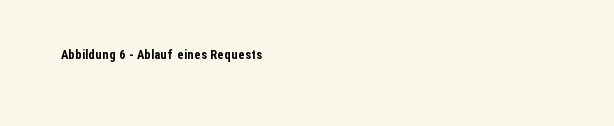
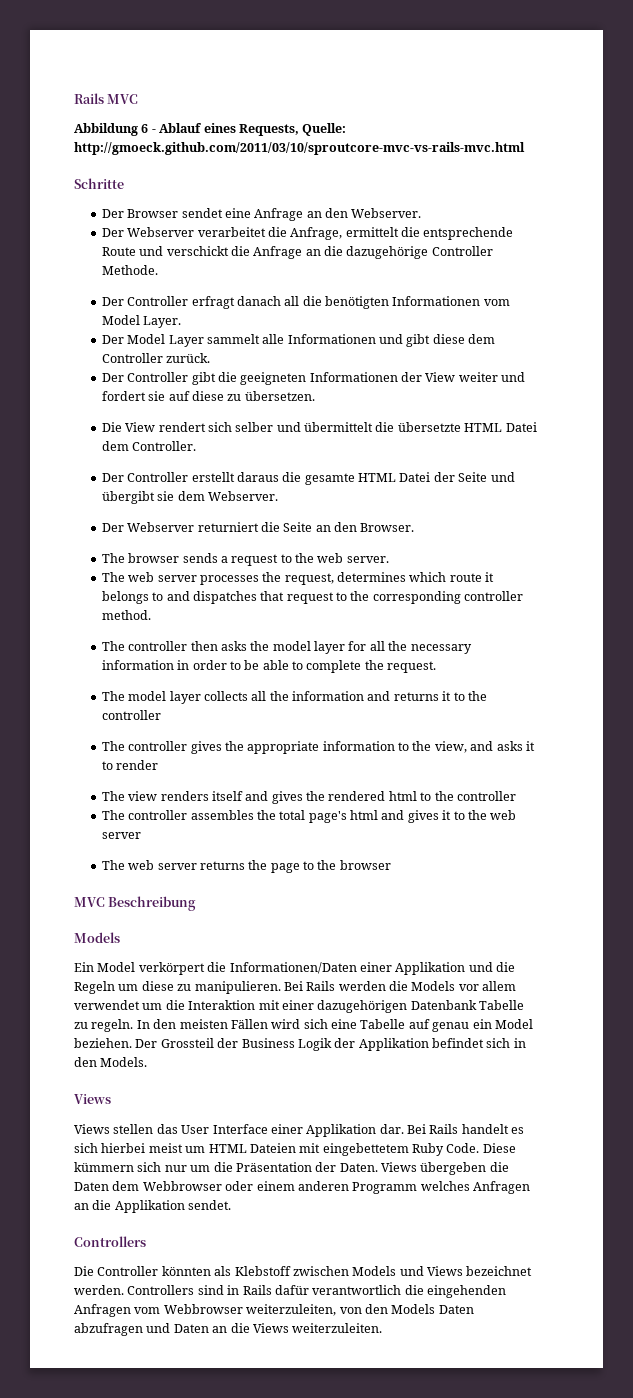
(61, 55) none -> [74,93,139,104] Rails MVC //
[209,50,262,62] Requests -> [238,123,347,136] [74,142,525,155] [74,178,124,189] [101,208,422,221] [101,227,514,240] [101,246,493,259] [101,265,158,275] [101,296,510,309] [101,315,182,328] [101,334,496,347] [101,353,211,363] [101,372,526,385] [101,391,315,401] [101,422,537,432] [101,441,197,451] [101,472,515,485] [101,491,278,504] [101,522,415,532] [101,553,389,566] [101,572,495,585] [101,591,524,604] [101,610,151,620] [101,641,472,654] [101,660,437,673] [101,691,487,704] [101,710,161,720] [101,741,535,754] [101,760,159,770] [101,791,516,804] [101,810,517,823] [101,832,141,839] [101,860,391,873] [74,896,197,911] [74,932,120,943] [74,962,515,975] [74,981,517,994] [74,1000,524,1013] [74,1019,533,1032] [74,1038,526,1051] [74,1057,148,1067] [74,1094,111,1104] [74,1124,525,1137] [74,1143,516,1156] [74,1162,509,1175] [74,1181,530,1194] [74,1200,232,1213] [74,1236,146,1247] [74,1266,533,1276] [74,1285,506,1298] [74,1304,474,1317] [74,1323,383,1336] Requests, Quelle: http://gmoeck.github.com/2011/03/10/sproutcore-mvc-vs-rails-mvc.html // Schritte // Der Browser sendet eine Anfrage an den Webserver. // Der Webserver verarbeitet die Anfrage, ermittelt die entsprechende Route und verschickt die Anfrage an die dazugehörige Controller Methode. // Der Controller erfragt danach all die benötigten Informationen vom Model Layer. // Der Model Layer sammelt alle Informationen und gibt diese dem Controller zurück. // Der Controller gibt die geeigneten Informationen der View weiter und fordert sie auf diese zu übersetzen. // Die View rendert sich selber und übermittelt die übersetzte HTML Datei dem Controller. // Der Controller erstellt daraus die gesamte HTML Datei der Seite und übergibt sie dem Webserver. // Der Webserver returniert die Seite an den Browser. // The browser sends a request to the web server. // The web server processes the request, determines which route it belongs to and dispatches that request to the corresponding controller method. // The controller then asks the model layer for all the necessary information in order to be able to complete the request. // The model layer collects all the information and returns it to the controller // The controller gives the appropriate information to the view, and asks it to render // The view renders itself and gives the rendered html to the controller // The controller assembles the total page's html and gives it to the web server // The web server returns the page to the browser // MVC Beschreibung // Models // Ein Model verkörpert die Informationen/Daten einer Applikation und die Regeln um diese zu manipulieren. Bei Rails werden die Models vor allem verwendet um die Interaktion mit einer dazugehörigen Datenbank Tabelle zu regeln. In den meisten Fällen wird sich eine Tabelle auf genau ein Model beziehen. Der Grossteil der Business Logik der Applikation befindet sich in den Models. // Views // Views stellen das User Interface einer Applikation dar. Bei Rails handelt es sich hierbei meist um HTML Dateien mit eingebettetem Ruby Code. Diese kümmern sich nur um die Präsentation der Daten. Views übergeben die Daten dem Webbrowser oder einem anderen Programm welches Anfragen an die Applikation sendet. // Controllers // Die Controller könnten als Klebstoff zwischen Models und Views bezeichnet werden. Controllers sind in Rails dafür verantwortlich die eingehenden Anfragen vom Webbrowser weiterzuleiten, von den Models Daten abzufragen und Daten an die Views weiterzuleiten.

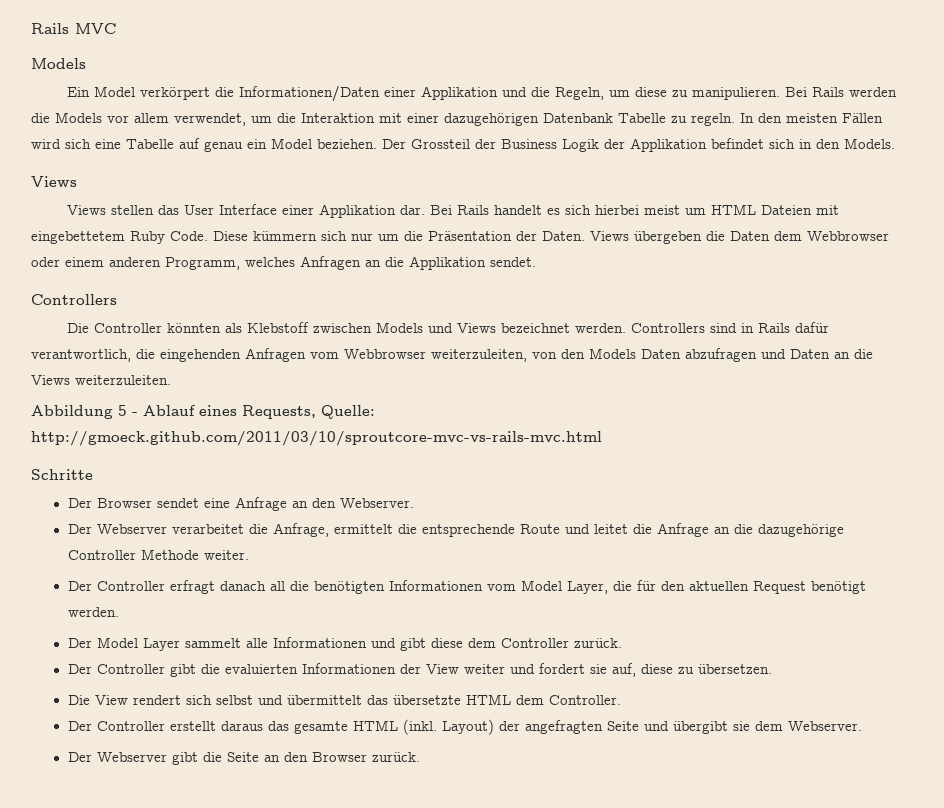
[74,123,347,136] [74,142,525,155] [74,178,124,189] [101,208,422,221] [101,227,514,240] [101,246,493,259] [101,265,158,275] [101,296,510,309] [101,315,182,328] [101,334,496,347] [101,353,211,363] [101,372,526,385] [101,391,315,401] [101,422,537,432] [101,441,197,451] [101,472,515,485] [101,491,278,504] [101,522,415,532] [101,553,389,566] [101,572,495,585] [101,591,524,604] [101,610,151,620] [101,641,472,654] [101,660,437,673] [101,691,487,704] [101,710,161,720] [101,741,535,754] [101,760,159,770] [101,791,516,804] [101,810,517,823] [101,832,141,839] [101,860,391,873] [74,896,197,911] // Abbildung 6 - Ablauf eines Requests, Quelle: http://gmoeck.github.com/2011/03/10/sproutcore-mvc-vs-rails-mvc.html // Schritte // Der Browser sendet eine Anfrage an den Webserver. // Der Webserver verarbeitet die Anfrage, ermittelt die entsprechende Route und verschickt die Anfrage an die dazugehörige Controller Methode. // Der Controller erfragt danach all die benötigten Informationen vom Model Layer. // Der Model Layer sammelt alle Informationen und gibt diese dem Controller zurück. // Der Controller gibt die geeigneten Informationen der View weiter und fordert sie auf diese zu übersetzen. // Die View rendert sich selber und übermittelt die übersetzte HTML Datei dem Controller. // Der Controller erstellt daraus die gesamte HTML Datei der Seite und übergibt sie dem Webserver. // Der Webserver returniert die Seite an den Browser. // The browser sends a request to the web server. // The web server processes the request, determines which route it belongs to and dispatches that request to the corresponding controller method. // The controller then asks the model layer for all the necessary information in order to be able to complete the request. // The model layer collects all the information and returns it to the controller // The controller gives the appropriate information to the view, and asks it to render // The view renders itself and gives the rendered html to the controller // The controller assembles the total page's html and gives it to the web server // The web server returns the page to the browser // MVC Beschreibung -> (116, 28) none
[74,981,115,994] Regeln -> [555,87,605,100] Regeln,
[74,1000,140,1010] verwendet -> [174,113,246,126] verwendet,
[352,1182,418,1194] Programm -> [165,257,240,270] Programm,
[312,1285,402,1295] verantwortlich -> [31,349,131,362] verantwortlich,
(383, 1328) none -> [31,405,375,419] [31,431,602,446] [31,469,93,480] [67,497,414,511] [67,523,844,537] [67,549,249,560] [67,580,866,594] [67,607,119,617] [67,637,622,651] [67,663,772,677] [67,694,621,705] [67,719,862,735] [67,752,420,765] // Abbildung 5 - Ablauf eines Requests, Quelle: http://gmoeck.github.com/2011/03/10/sproutcore-mvc-vs-rails-mvc.html // Schritte // Der Browser sendet eine Anfrage an den Webserver. // Der Webserver verarbeitet die Anfrage, ermittelt die entsprechende Route und leitet die Anfrage an die dazugehörige Controller Methode weiter. // Der Controller erfragt danach all die benötigten Informationen vom Model Layer, die für den aktuellen Request benötigt werden. // Der Model Layer sammelt alle Informationen und gibt diese dem Controller zurück. // Der Controller gibt die evaluierten Informationen der View weiter und fordert sie auf, diese zu übersetzen. // Die View rendert sich selbst und übermittelt das übersetzte HTML dem Controller. // Der Controller erstellt daraus das gesamte HTML (inkl. Layout) der angefragten Seite und übergibt sie dem Webserver. // Der Webserver gibt die Seite an den Browser zurück.

